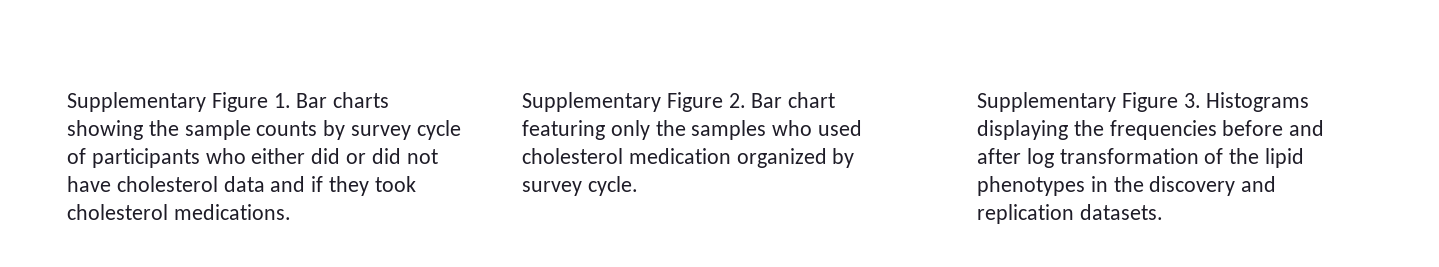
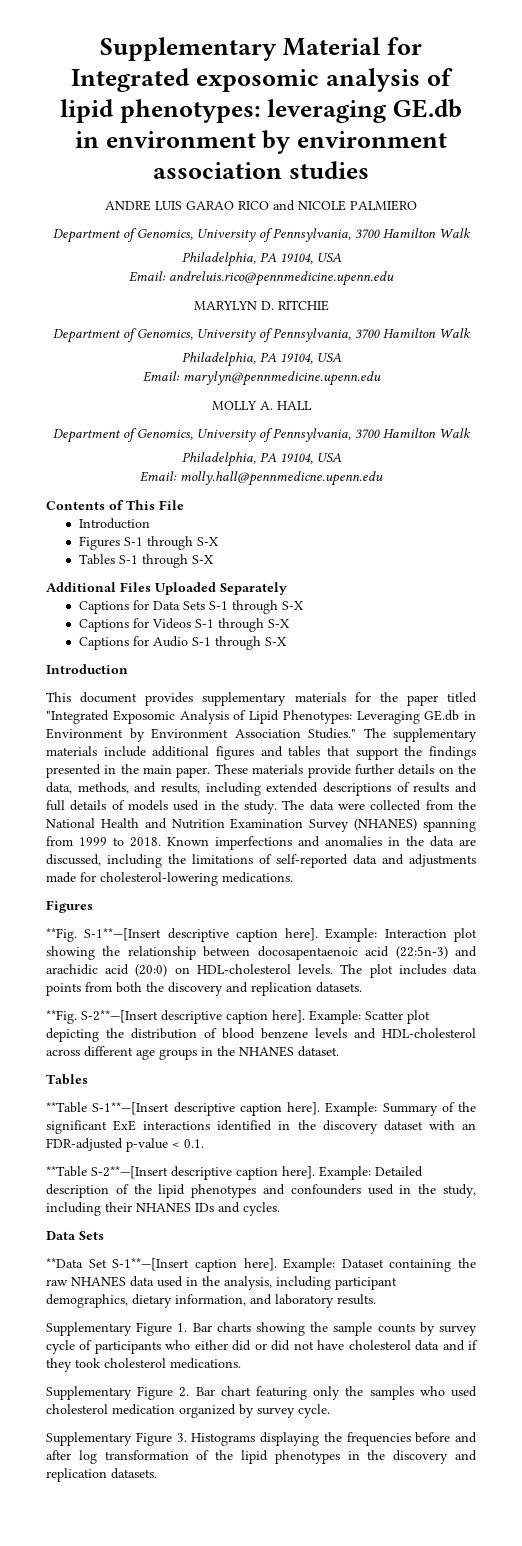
[67,92,206,112] Supplementary -> [100,37,422,61] [71,68,453,92] [59,99,463,123] [74,130,448,154] [153,161,369,179] [105,200,417,211] [52,228,471,243] [181,252,342,267] [129,271,394,286] [193,300,329,311] [52,328,471,343] [181,352,342,367] [142,371,381,386] [211,401,312,410] [52,428,471,443] [181,452,342,467] [140,471,383,486] [46,500,184,510] [78,518,150,529] [78,536,219,550] [78,554,214,568] [46,582,287,595] [78,600,304,614] [78,618,290,632] [78,636,287,650] [46,664,128,674] [46,692,477,706] [46,710,476,724] [46,728,477,742] [46,746,476,760] [46,764,477,778] [46,782,478,796] [46,800,477,814] [46,818,476,832] [46,836,476,850] [46,854,476,868] [46,872,293,886] [46,900,93,913] [46,928,477,942] [46,946,477,960] [46,964,478,978] [46,982,362,996] [46,1010,430,1024] [46,1028,476,1042] [46,1046,339,1060] [46,1074,88,1085] [46,1102,476,1116] [46,1120,476,1134] [46,1138,204,1152] [46,1166,423,1180] [46,1184,477,1198] [46,1202,280,1216] [46,1231,104,1240] [46,1258,476,1272] [46,1276,397,1290] [46,1294,376,1308] [46,1322,132,1336] Supplementary Material for Integrated exposomic analysis of lipid phenotypes: leveraging GE.db in environment by environment association studies // ANDRE LUIS GARAO RICO and NICOLE PALMIERO // Department of Genomics, University of Pennsylvania, 3700 Hamilton Walk // Philadelphia, PA 19104, USA // Email: andreluis.rico@pennmedicine.upenn.edu // MARYLYN D. RITCHIE // Department of Genomics, University of Pennsylvania, 3700 Hamilton Walk // Philadelphia, PA 19104, USA // Email: marylyn@pennmedicine.upenn.edu // MOLLY A. HALL // Department of Genomics, University of Pennsylvania, 3700 Hamilton Walk // Philadelphia, PA 19104, USA // Email: molly.hall@pennmedicne.upenn.edu // Contents of This File // Introduction // Figures S-1 through S-X // Tables S-1 through S-X // Additional Files Uploaded Separately // Captions for Data Sets S-1 through S-X // Captions for Videos S-1 through S-X // Captions for Audio S-1 through S-X // Introduction // This document provides supplementary materials for the paper titled "Integrated Exposomic Analysis of Lipid Phenotypes: Leveraging GE.db in Environment by Environment Association Studies." The supplementary materials include additional figures and tables that support the findings presented in the main paper. These materials provide further details on the data, methods, and results, including extended descriptions of results and full details of models used in the study. The data were collected from the National Health and Nutrition Examination Survey (NHANES) spanning from 1999 to 2018. Known imperfections and anomalies in the data are discussed, including the limitations of self-reported data and adjustments made for cholesterol-lowering medications. // Figures // **Fig. S-1**—[Insert descriptive caption here]. Example: Interaction plot showing the relationship between docosapentaenoic acid (22:5n-3) and arachidic acid (20:0) on HDL-cholesterol levels. The plot includes data points from both the discovery and replication datasets. // **Fig. S-2**—[Insert descriptive caption here]. Example: Scatter plot depicting the distribution of blood benzene levels and HDL-cholesterol across different age groups in the NHANES dataset. // Tables // **Table S-1**—[Insert descriptive caption here]. Example: Summary of the significant ExE interactions identified in the discovery dataset with an FDR-adjusted p-value < 0.1. // **Table S-2**—[Insert descriptive caption here]. Example: Detailed description of the lipid phenotypes and confounders used in the study, including their NHANES IDs and cycles. // Data Sets // **Data Set S-1**—[Insert caption here]. Example: Dataset containing the raw NHANES data used in the analysis, including participant demographics, dietary information, and laboratory results. // Supplementary

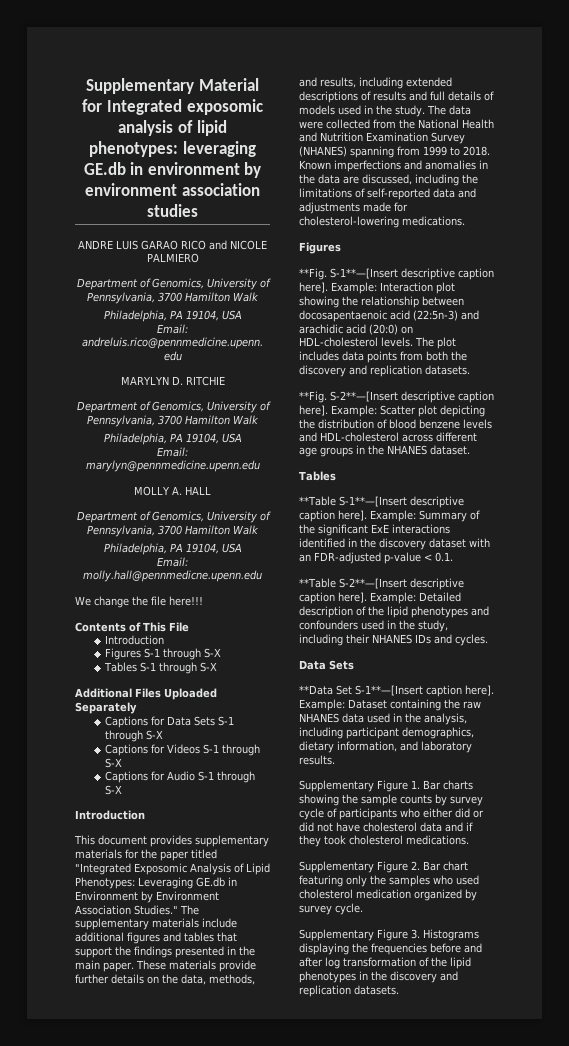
(383, 478) none -> [75,596,203,608] // We change the file here!!!

